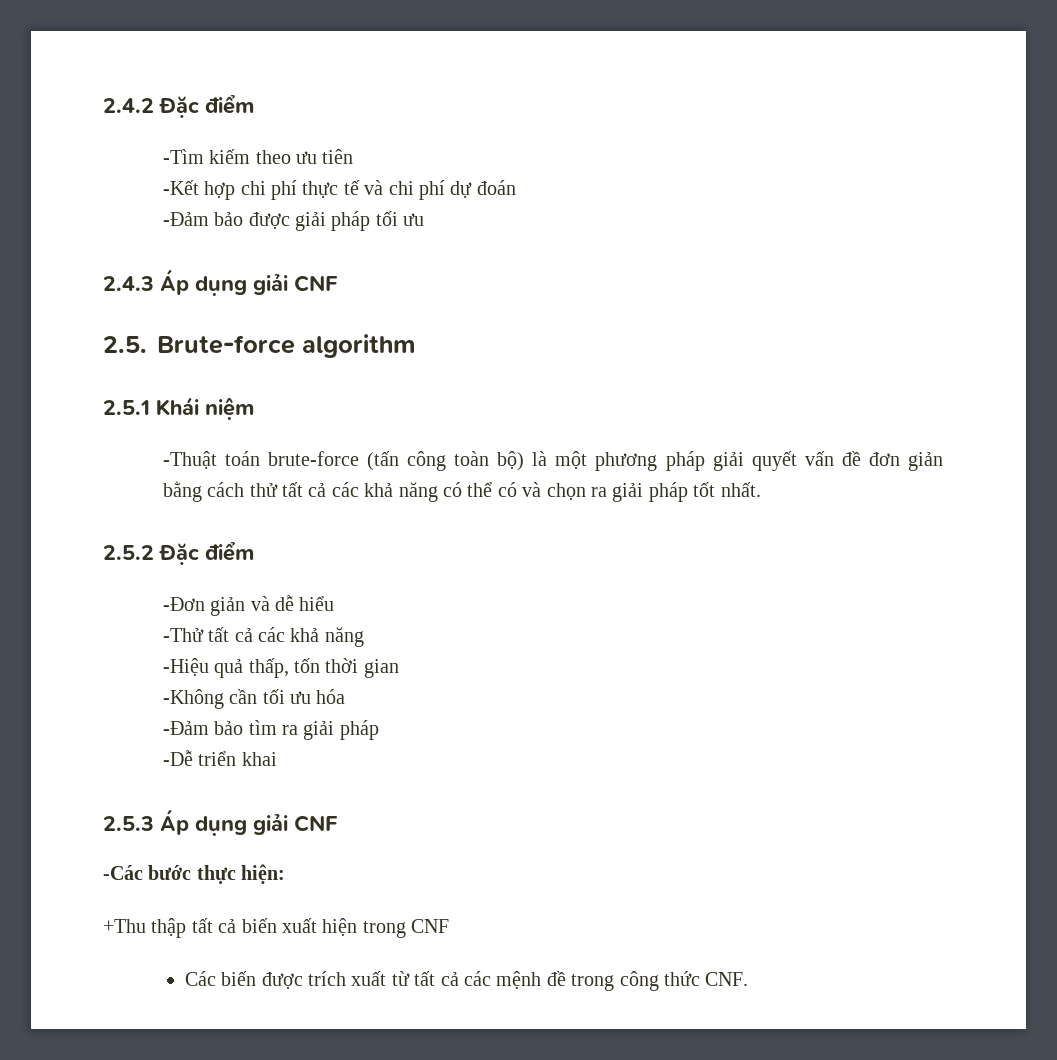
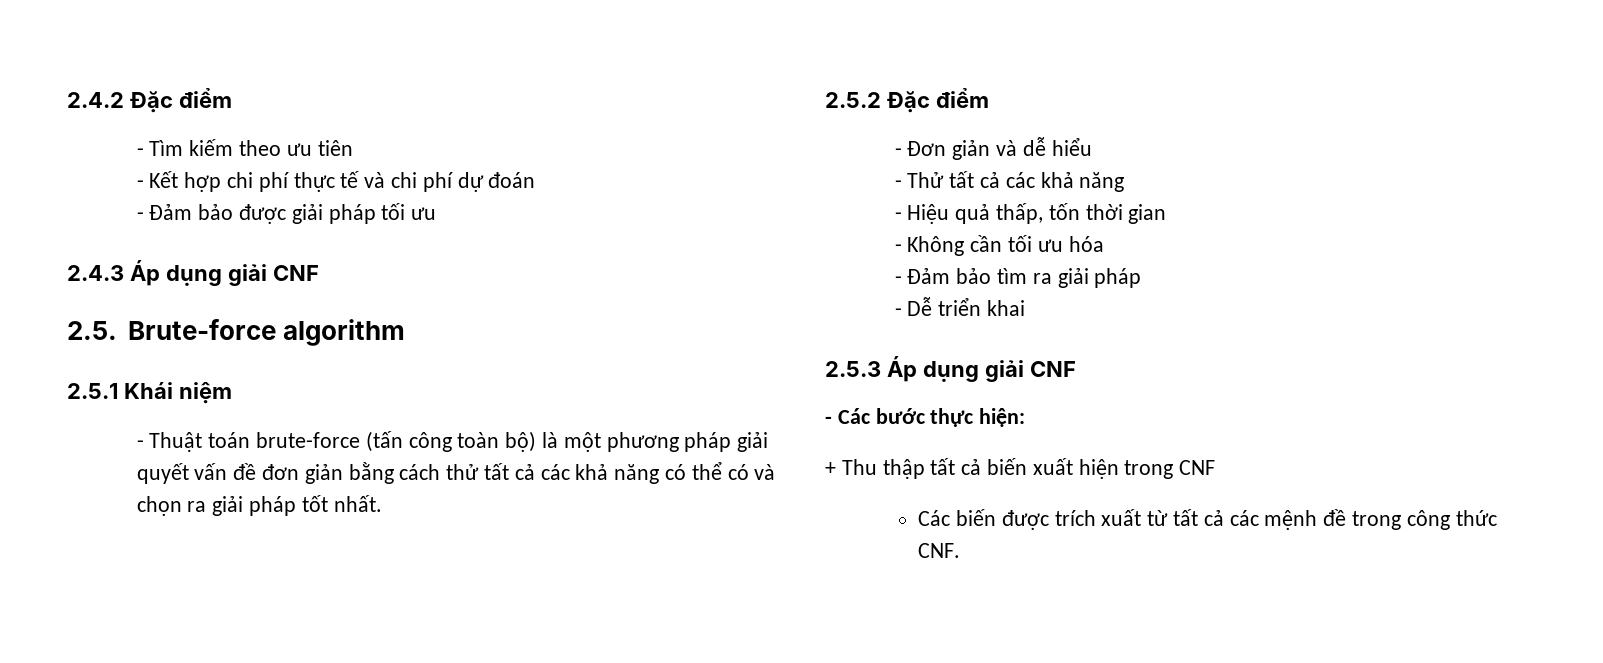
[162,149,204,164] -Tìm -> [136,140,184,156] - Tìm
[162,180,199,195] -Kết -> [136,171,179,188] - Kết
[162,212,209,226] -Đảm -> [136,204,193,220] - Đảm
[162,451,217,469] -Thuật -> [136,432,203,452] - Thuật
[162,597,205,611] -Đơn -> [894,141,947,156] - Đơn
[162,628,204,642] -Thử -> [894,172,945,188] - Thử
[162,658,209,676] -Hiệu -> [894,204,950,224] - Hiệu
[162,689,224,709] -Không -> [894,236,965,256] - Không
[162,721,209,735] -Đảm -> [894,268,951,284] - Đảm
[162,750,193,766] -Dễ -> [894,297,933,316] - Dễ
[103,865,143,880] -Các -> [825,408,870,424] - Các
[103,919,146,933] +Thu -> [825,459,877,475] + Thu

